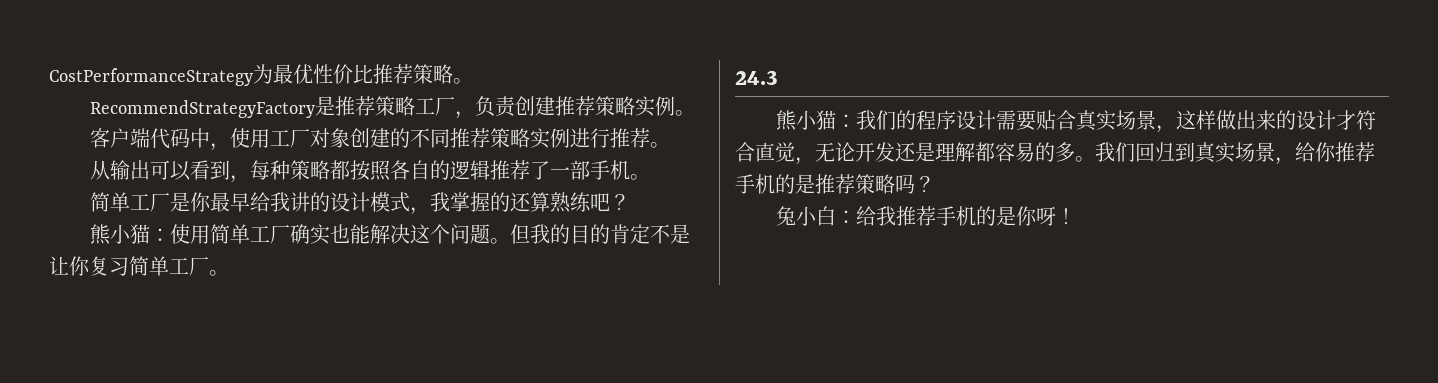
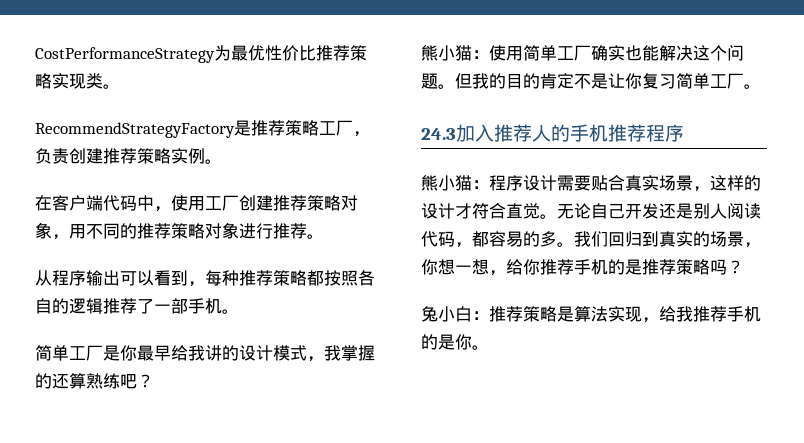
(453, 74) none -> [52,73,103,89] 实现类
(696, 113) none -> [35,195,52,211] 在
[310,128,571,149] 对象创建的不同推荐策略实例 -> [239,195,358,211] [35,222,239,240] 创建推荐策略对象，用不同的推荐策略对象
(111, 170) none -> [52,270,86,286] 程序
(291, 170) none -> [239,270,273,286] 推荐
[776,110,917,131] // 熊小猫：我们的 -> [456,124,684,142] [421,175,489,191] 加入推荐人的手机推荐程序 // 熊小猫：
[1216,110,1277,130] 做出来 -> (744, 183) none
[795,142,975,165] ，无论开发还是理解 -> [540,203,761,219] [421,231,472,248] 。无论自己开发还是别人阅读代码，
[1235,142,1275,162] 场景 -> [693,231,761,248] [421,259,489,275] 的场景，你想一想
(857, 217) none -> [489,306,659,323] 推荐策略是算法实现，
[1036,206,1077,226] 呀！ -> [472,345,489,350] 。

